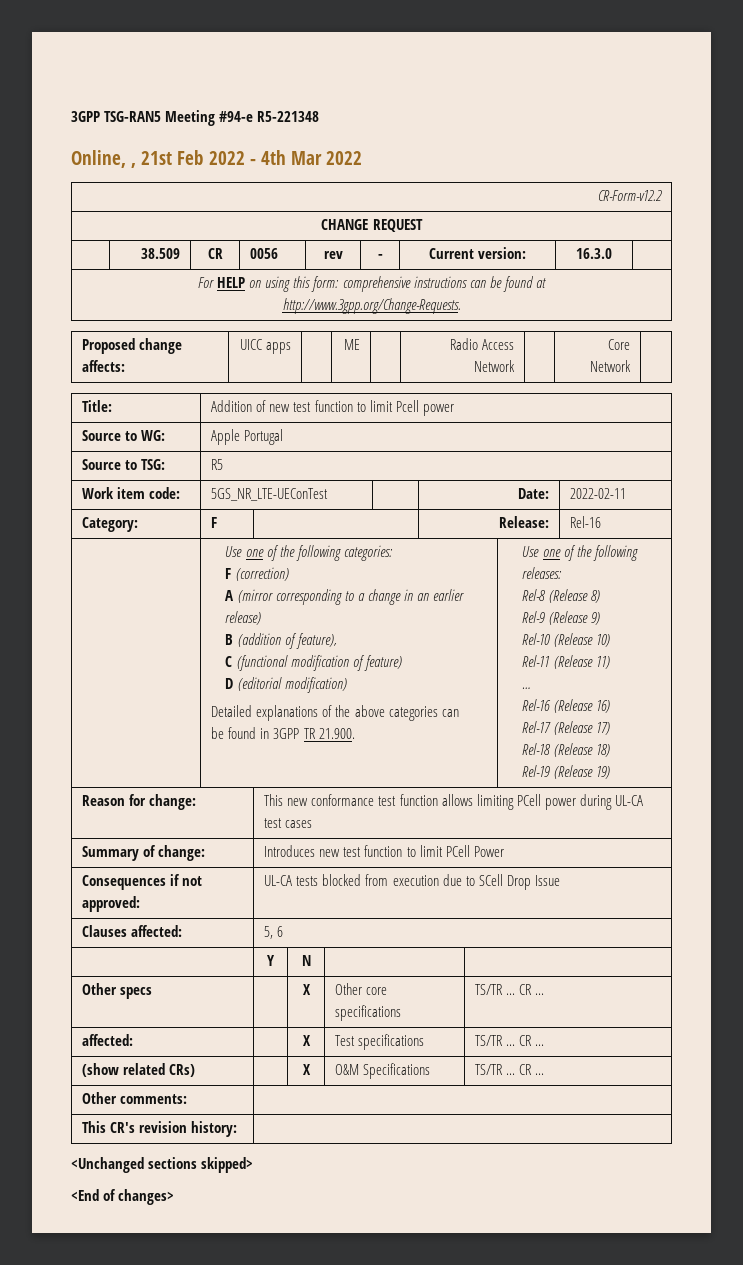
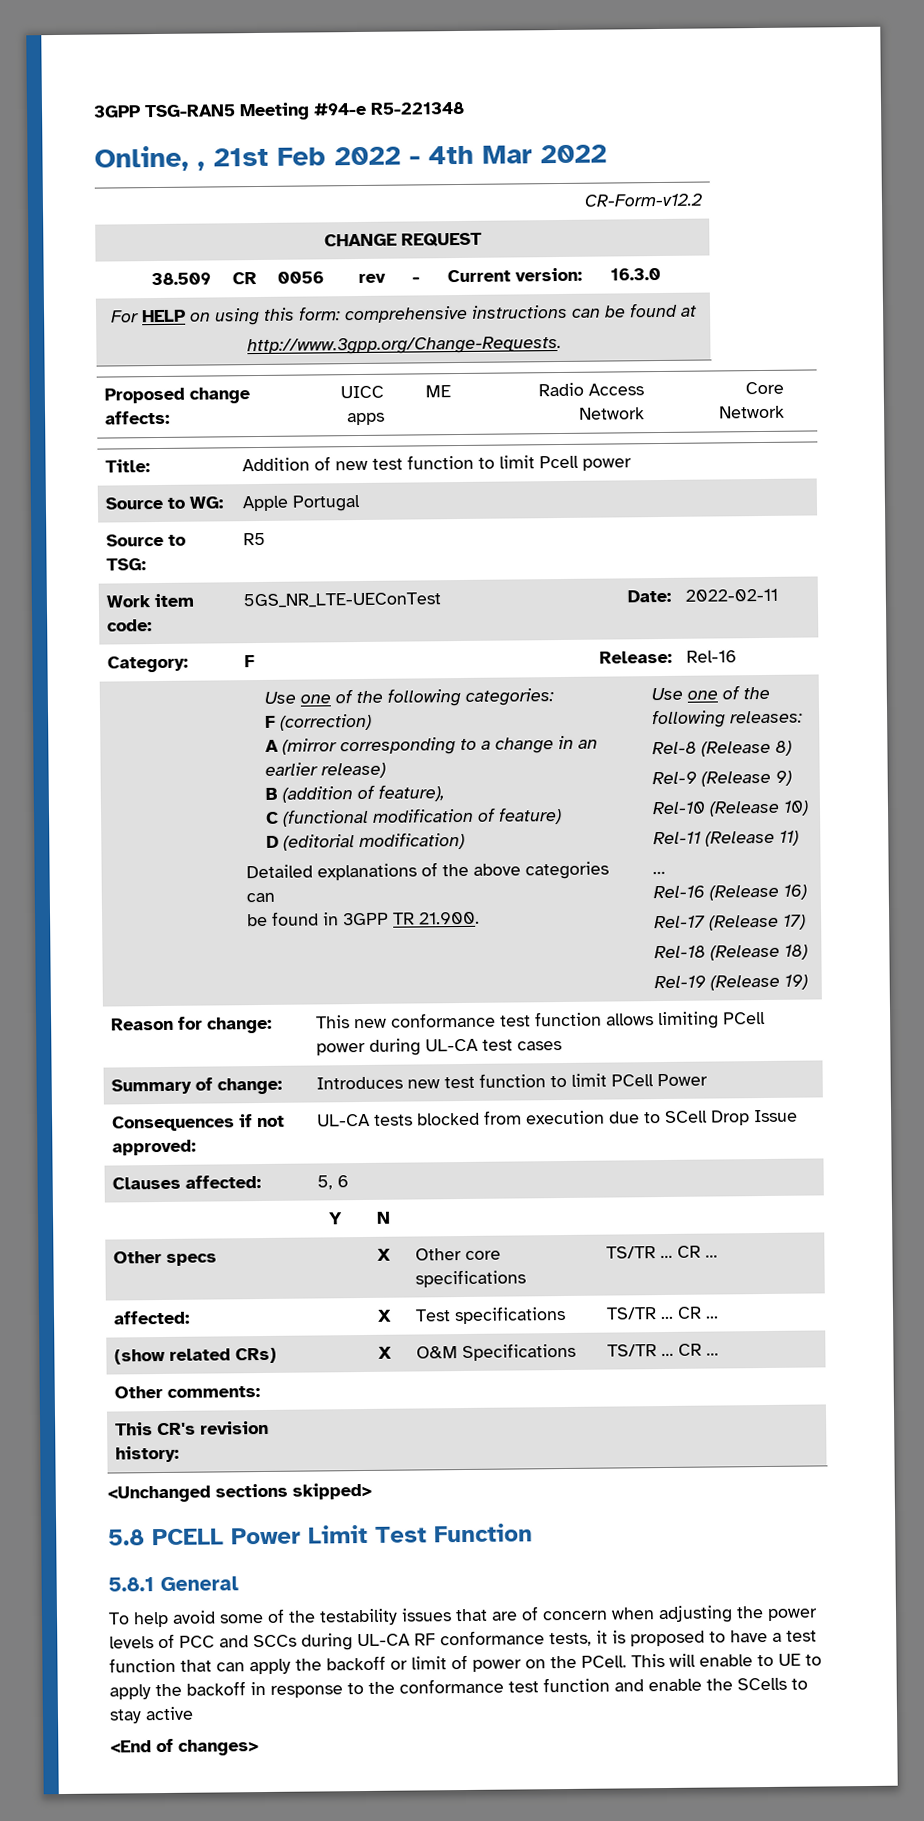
(254, 1165) none -> [108,1523,533,1546] [108,1576,239,1592] [108,1605,818,1628] [109,1629,817,1651] [109,1653,822,1675] [109,1677,808,1700] [109,1706,194,1724] // 5.8 PCELL Power Limit Test Function // 5.8.1 General // To help avoid some of the testability issues that are of concern when adjusting the power levels of PCC and SCCs during UL-CA RF conformance tests, it is proposed to have a test function that can apply the backoff or limit of power on the PCell. This will enable to UE to apply the backoff in response to the conformance test function and enable the SCells to stay active

